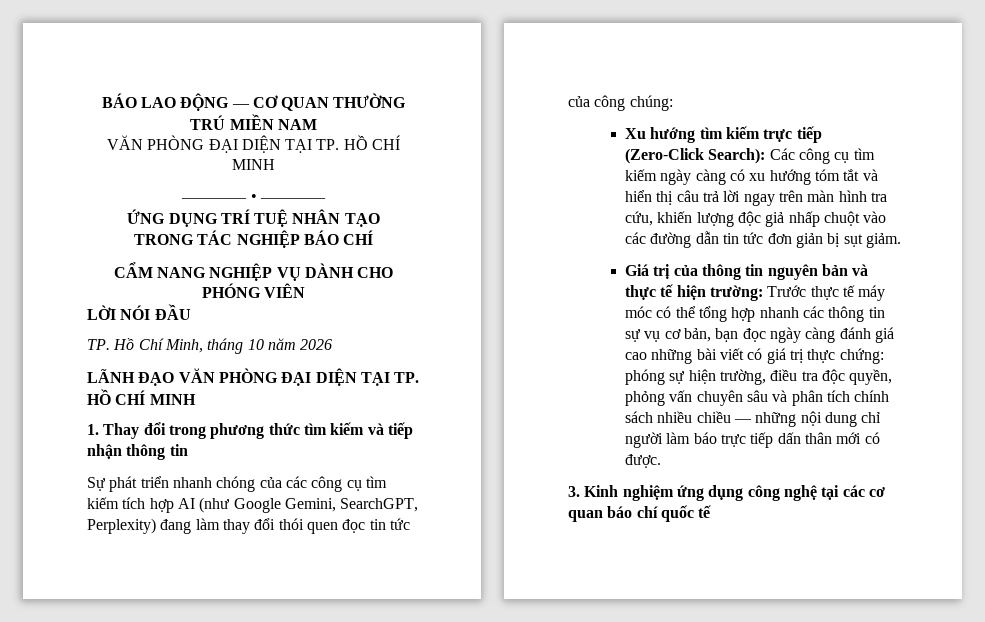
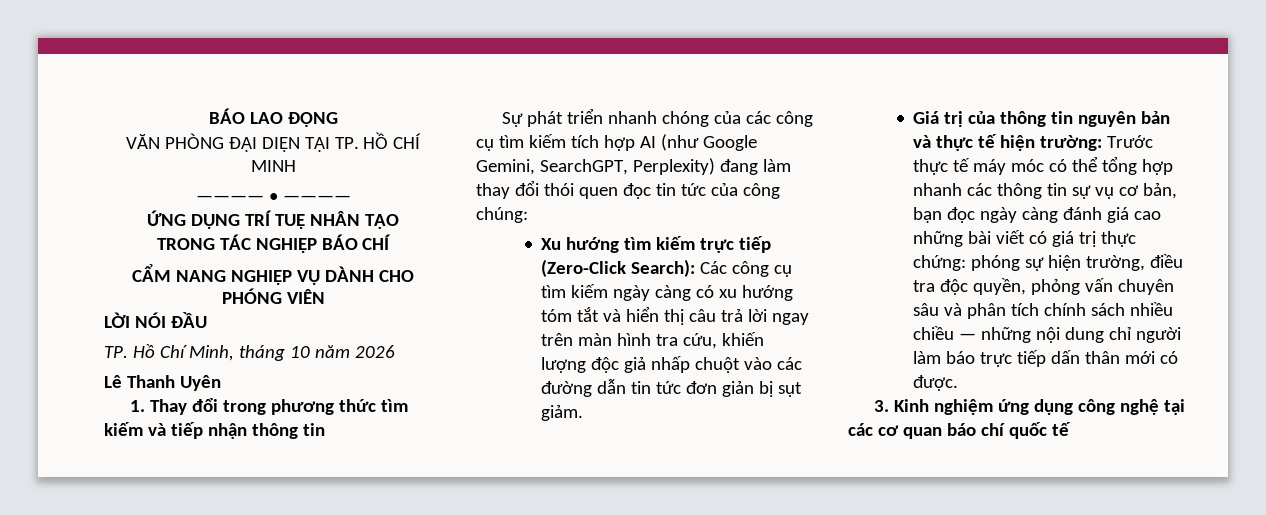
[231,93,407,111] [190,114,317,130] — CƠ QUAN THƯỜNG TRÚ MIỀN NAM -> (338, 119) none
[87,368,420,386] [87,389,196,405] LÃNH ĐẠO VĂN PHÒNG ĐẠI DIỆN TẠI TP. HỒ CHÍ MINH -> [104,375,221,391] Lê Thanh Uyên

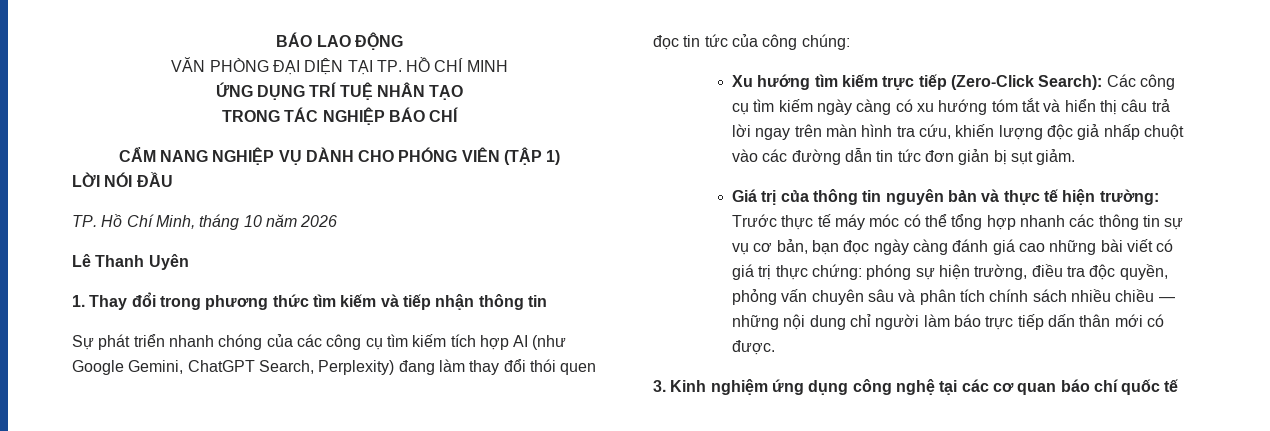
[195,193,351,202] // ———— • ———— -> (508, 66) none
(325, 296) none -> [504,147,561,165] (TẬP 1)
[539,159,628,175] SearchGPT, -> [187,360,314,374] ChatGPT Search,

